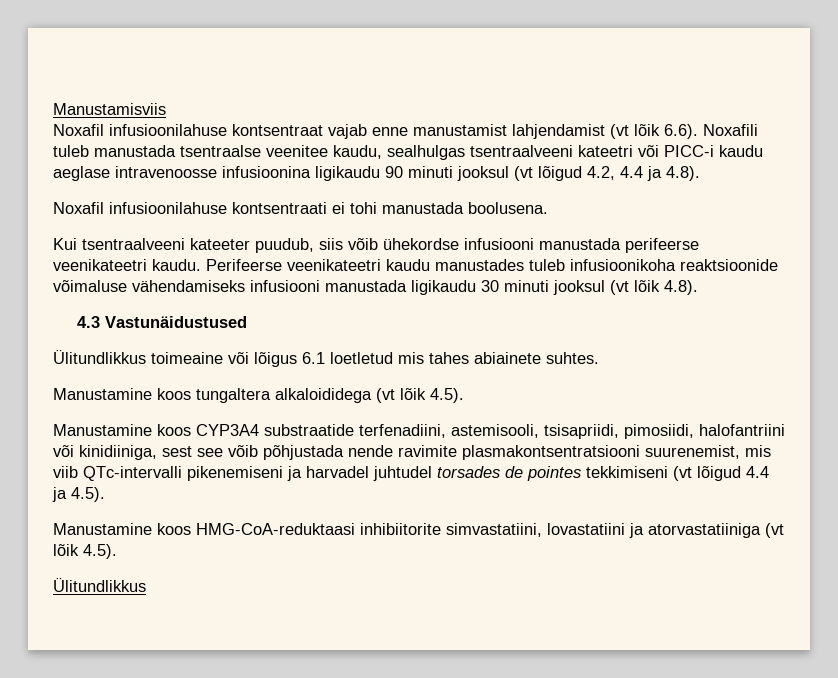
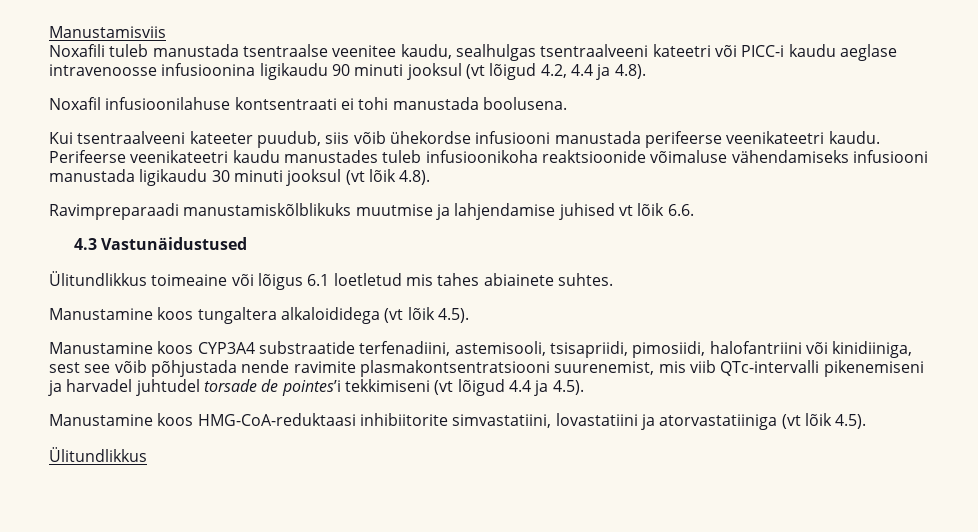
[53,124,698,139] Noxafil infusioonilahuse kontsentraat vajab enne manustamist lahjendamist (vt lõik 6.6). -> (166, 32) none
(698, 287) none -> [49,203,694,220] // Ravimpreparaadi manustamiskõlblikuks muutmise ja lahjendamise juhised vt lõik 6.6.
[437,466,581,481] torsades de pointes -> [203,379,341,396] torsade de pointes’i

